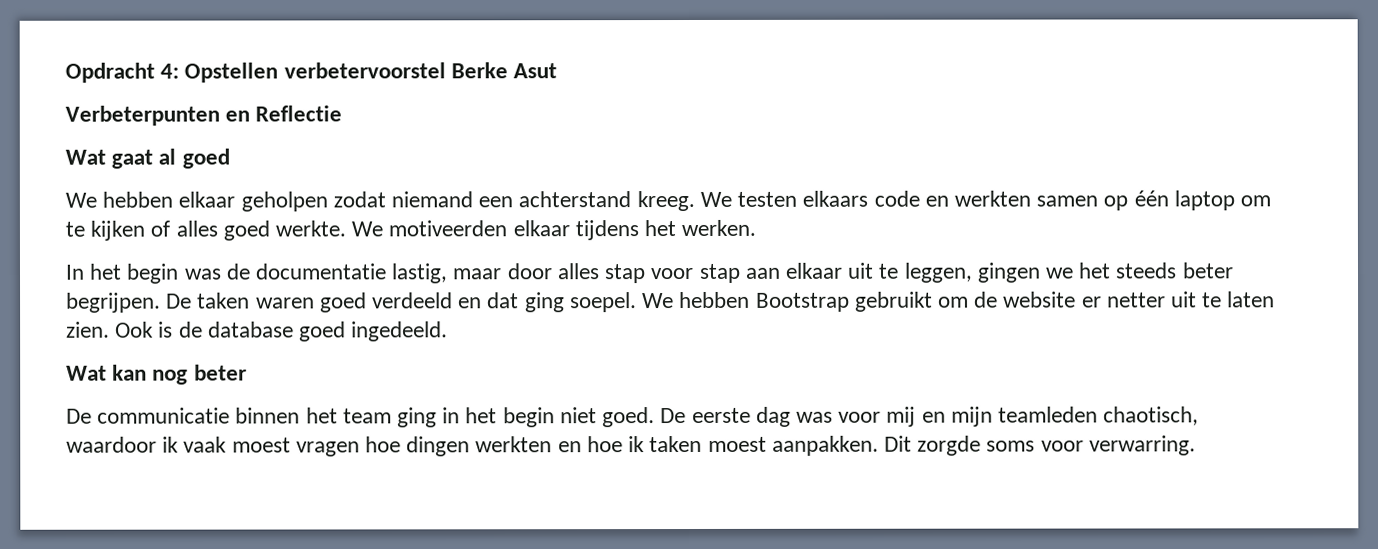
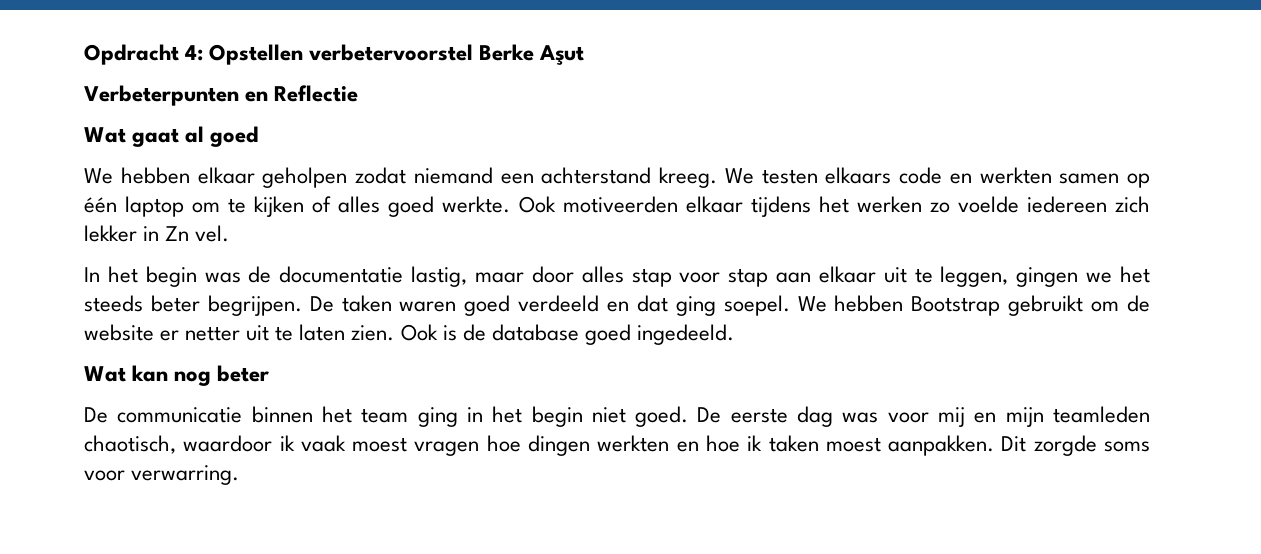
[513,63,558,79] Asut -> [539,45,585,65] Aşut
[351,221,384,237] We -> [518,196,556,213] Ook
[681,219,757,237] werken. -> [856,196,1150,213] [84,225,230,242] werken zo voelde iedereen zich lekker in Zn vel.

